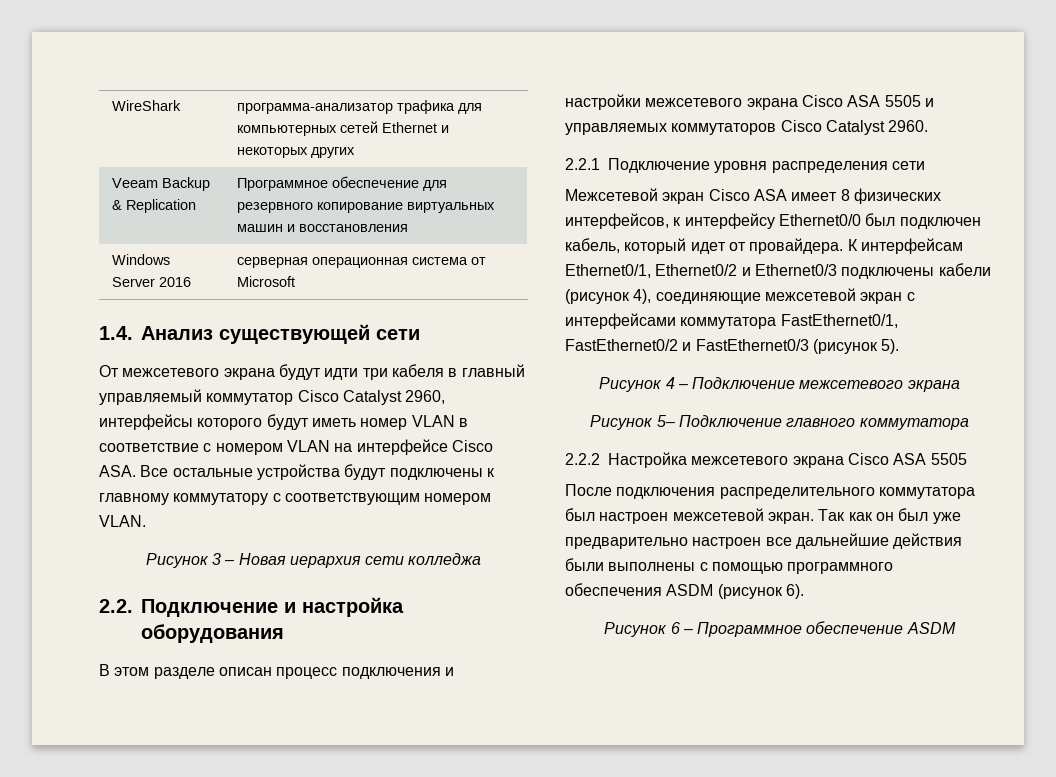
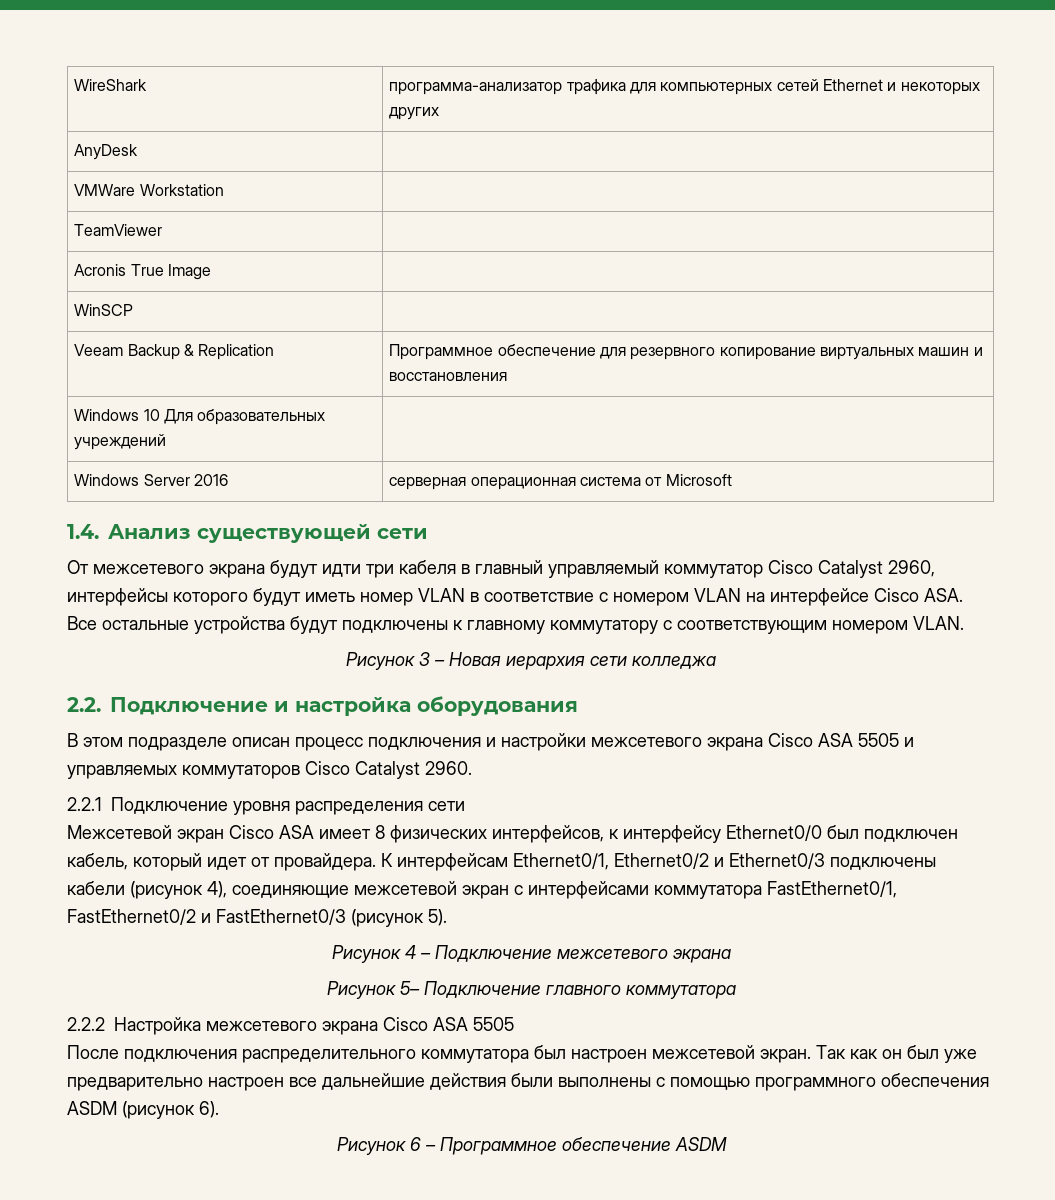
(355, 152) none -> [74,144,139,160] [74,184,224,196] [74,224,163,236] [74,264,212,280] [74,304,134,316] // AnyDesk | // VMWare Workstation | // TeamViewer | // Acronis True Image | // WinSCP |
(408, 228) none -> [74,409,326,425] [74,434,167,450] // Windows 10 Для образовательных учреждений |
[153,667,215,679] разделе -> [128,737,227,751] подразделе

